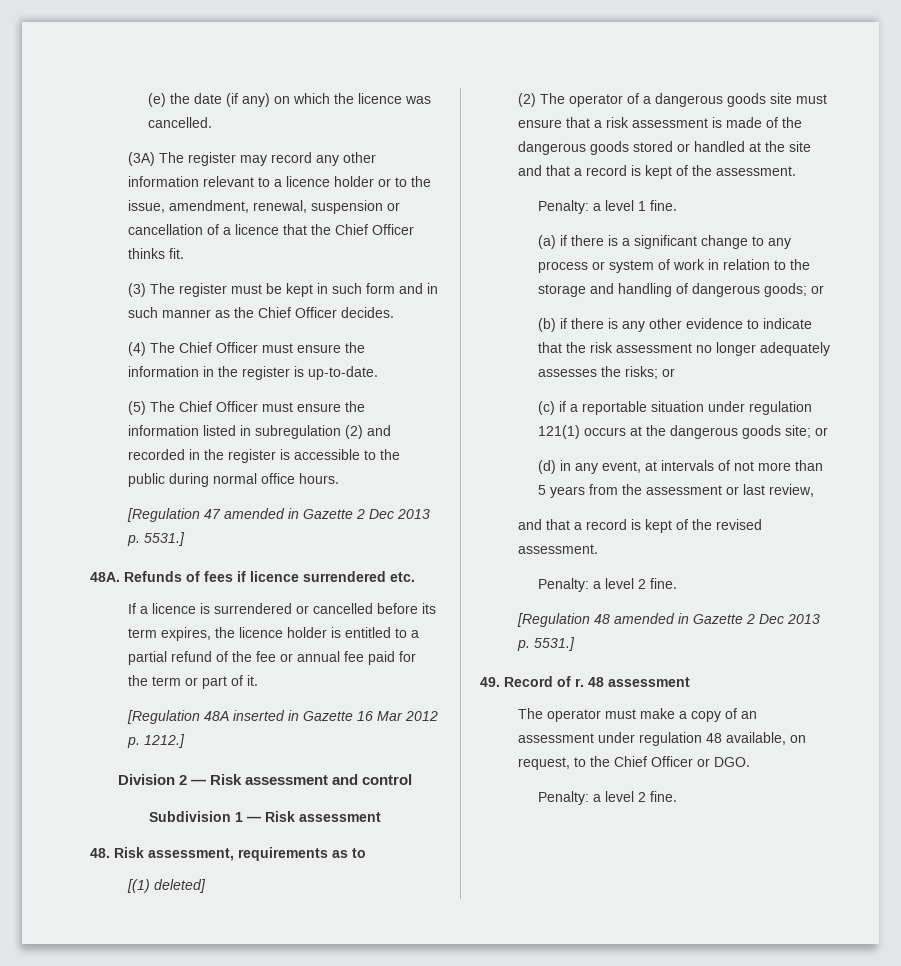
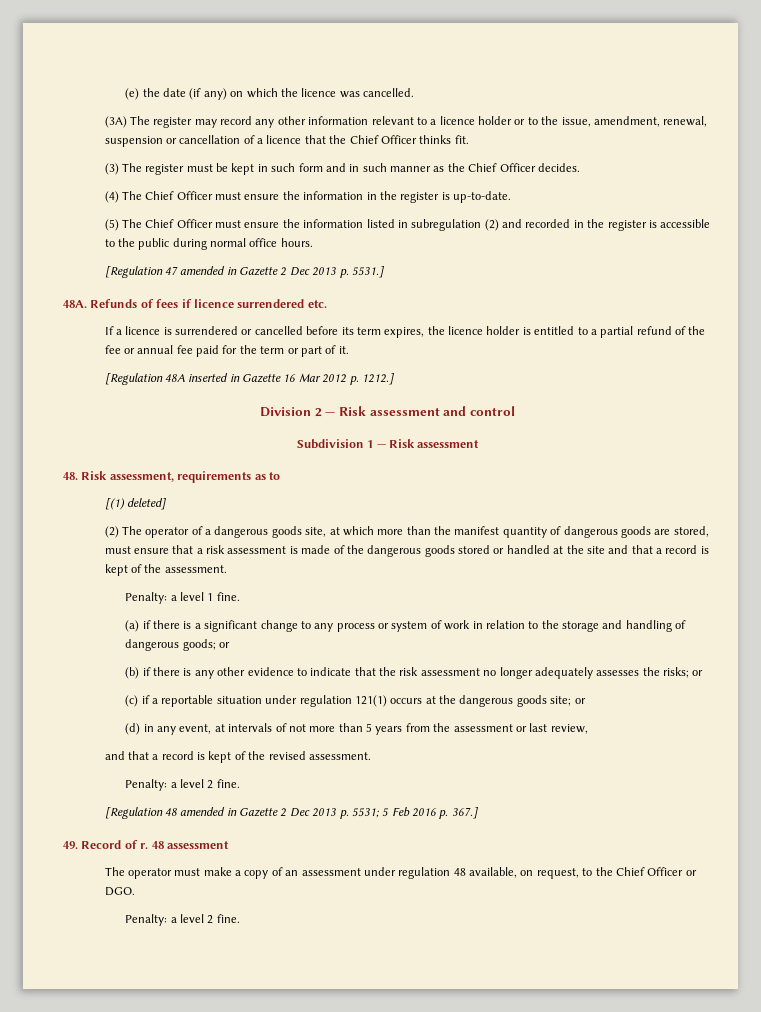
[770,93,793,104] site -> [305,526,709,538] site, at which more than the manifest quantity of dangerous goods are stored,
[534,637,576,651] 5531.] -> [351,807,478,819] 5531; 5 Feb 2016 p. 367.]

